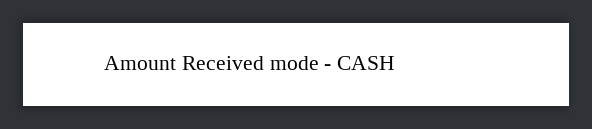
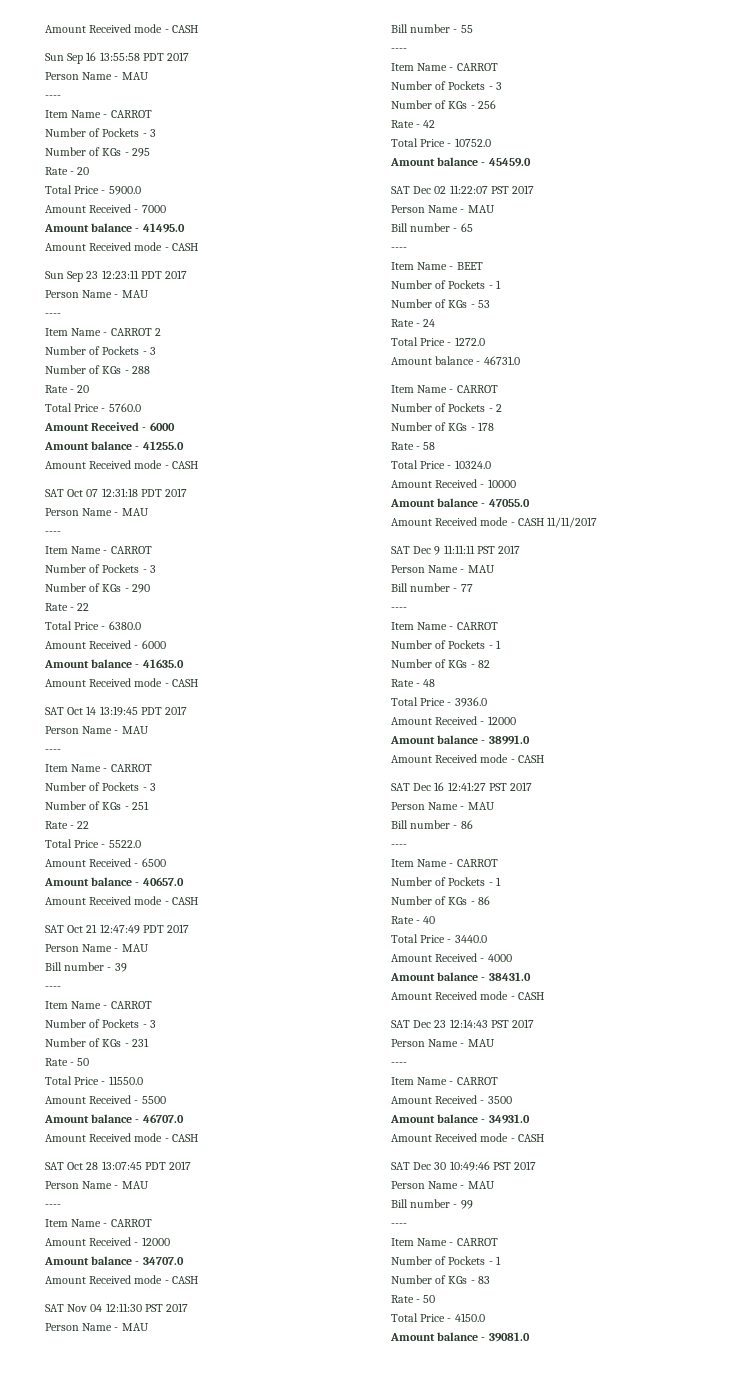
[104,56,396,70] Amount Received mode - CASH -> [45,24,198,33] [45,52,190,64] [45,72,149,80] [45,95,61,99] [45,110,152,118] [45,128,156,137] [45,147,150,157] [45,167,90,175] [45,185,141,195] [45,204,166,213] [44,223,185,233] [45,242,198,251] [45,270,188,282] [45,290,149,298] [45,313,61,317] [45,328,161,336] [45,346,156,355] [45,365,150,374] [45,385,90,393] [45,403,141,412] [44,422,175,431] [44,441,184,450] [45,460,198,469] [45,488,188,497] [45,508,149,516] [45,531,61,535] [45,546,152,554] [45,564,156,573] [45,583,150,593] [45,603,90,611] [45,621,141,630] [45,640,166,649] [44,659,184,668] [45,678,198,687] [45,706,188,716] [45,726,149,734] [45,749,61,753] [45,764,152,772] [45,782,156,791] [45,801,149,810] [45,821,90,829] [45,839,141,848] [45,858,166,867] [44,877,184,886] [45,896,198,905] [45,924,190,934] [45,944,149,952] [45,962,127,972] [45,986,61,990] [45,1001,152,1009] [45,1019,156,1028] [45,1038,149,1047] [45,1058,90,1066] [45,1076,143,1085] [45,1095,166,1104] [44,1114,184,1123] [45,1133,198,1142] [45,1161,192,1170] [45,1181,149,1189] [45,1204,61,1208] [45,1219,152,1227] [45,1237,170,1246] [44,1256,184,1265] [45,1275,198,1284] [45,1303,189,1312] [45,1323,149,1331] [391,24,473,33] [391,48,407,52] [391,63,498,71] [391,81,502,90] [391,100,496,109] [391,120,436,128] [391,138,491,147] [390,157,531,167] [391,185,535,194] [391,205,495,213] [391,223,473,232] [391,247,407,251] [391,262,483,270] [391,280,501,289] [391,299,490,308] [391,319,436,327] [391,337,485,346] [391,356,520,365] [391,385,498,393] [391,403,502,412] [391,422,494,431] [391,442,436,450] [391,460,491,469] [391,479,516,488] [390,498,530,507] [391,517,598,528] [391,545,521,555] [391,565,495,573] [391,583,473,592] [391,607,407,611] [391,622,498,630] [391,640,501,649] [391,659,490,668] [391,679,436,687] [391,697,487,707] [391,716,516,725] [390,735,530,745] [391,754,544,763] [391,782,533,791] [391,802,495,810] [391,820,473,829] [391,844,407,848] [391,859,498,867] [391,877,501,886] [391,896,490,905] [391,916,436,924] [391,934,487,943] [391,953,512,962] [390,972,531,981] [391,991,544,1000] [391,1019,535,1028] [391,1039,495,1047] [391,1062,407,1066] [391,1077,498,1085] [391,1095,512,1104] [390,1114,530,1124] [391,1133,544,1142] [391,1161,537,1171] [391,1181,495,1189] [391,1199,473,1209] [391,1223,407,1227] [391,1238,498,1246] [391,1256,501,1265] [391,1275,490,1284] [391,1295,436,1303] [391,1313,485,1322] [390,1332,530,1342] Amount Received mode - CASH // Sun Sep 16 13:55:58 PDT 2017 // Person Name - MAU // ---- // Item Name - CARROT // Number of Pockets - 3 // Number of KGs - 295 // Rate - 20 // Total Price - 5900.0 // Amount Received - 7000 // Amount balance - 41495.0 // Amount Received mode - CASH // Sun Sep 23 12:23:11 PDT 2017 // Person Name - MAU // ---- // Item Name - CARROT 2 // Number of Pockets - 3 // Number of KGs - 288 // Rate - 20 // Total Price - 5760.0 // Amount Received - 6000 // Amount balance - 41255.0 // Amount Received mode - CASH // SAT Oct 07 12:31:18 PDT 2017 // Person Name - MAU // ---- // Item Name - CARROT // Number of Pockets - 3 // Number of KGs - 290 // Rate - 22 // Total Price - 6380.0 // Amount Received - 6000 // Amount balance - 41635.0 // Amount Received mode - CASH // SAT Oct 14 13:19:45 PDT 2017 // Person Name - MAU // ---- // Item Name - CARROT // Number of Pockets - 3 // Number of KGs - 251 // Rate - 22 // Total Price - 5522.0 // Amount Received - 6500 // Amount balance - 40657.0 // Amount Received mode - CASH // SAT Oct 21 12:47:49 PDT 2017 // Person Name - MAU // Bill number - 39 // ---- // Item Name - CARROT // Number of Pockets - 3 // Number of KGs - 231 // Rate - 50 // Total Price - 11550.0 // Amount Received - 5500 // Amount balance - 46707.0 // Amount Received mode - CASH // SAT Oct 28 13:07:45 PDT 2017 // Person Name - MAU // ---- // Item Name - CARROT // Amount Received - 12000 // Amount balance - 34707.0 // Amount Received mode - CASH // SAT Nov 04 12:11:30 PST 2017 // Person Name - MAU // Bill number - 55 // ---- // Item Name - CARROT // Number of Pockets - 3 // Number of KGs - 256 // Rate - 42 // Total Price - 10752.0 // Amount balance - 45459.0 // SAT Dec 02 11:22:07 PST 2017 // Person Name - MAU // Bill number - 65 // ---- // Item Name - BEET // Number of Pockets - 1 // Number of KGs - 53 // Rate - 24 // Total Price - 1272.0 // Amount balance - 46731.0 // Item Name - CARROT // Number of Pockets - 2 // Number of KGs - 178 // Rate - 58 // Total Price - 10324.0 // Amount Received - 10000 // Amount balance - 47055.0 // Amount Received mode - CASH 11/11/2017 // SAT Dec 9 11:11:11 PST 2017 // Person Name - MAU // Bill number - 77 // ---- // Item Name - CARROT // Number of Pockets - 1 // Number of KGs - 82 // Rate - 48 // Total Price - 3936.0 // Amount Received - 12000 // Amount balance - 38991.0 // Amount Received mode - CASH // SAT Dec 16 12:41:27 PST 2017 // Person Name - MAU // Bill number - 86 // ---- // Item Name - CARROT // Number of Pockets - 1 // Number of KGs - 86 // Rate - 40 // Total Price - 3440.0 // Amount Received - 4000 // Amount balance - 38431.0 // Amount Received mode - CASH // SAT Dec 23 12:14:43 PST 2017 // Person Name - MAU // ---- // Item Name - CARROT // Amount Received - 3500 // Amount balance - 34931.0 // Amount Received mode - CASH // SAT Dec 30 10:49:46 PST 2017 // Person Name - MAU // Bill number - 99 // ---- // Item Name - CARROT // Number of Pockets - 1 // Number of KGs - 83 // Rate - 50 // Total Price - 4150.0 // Amount balance - 39081.0

